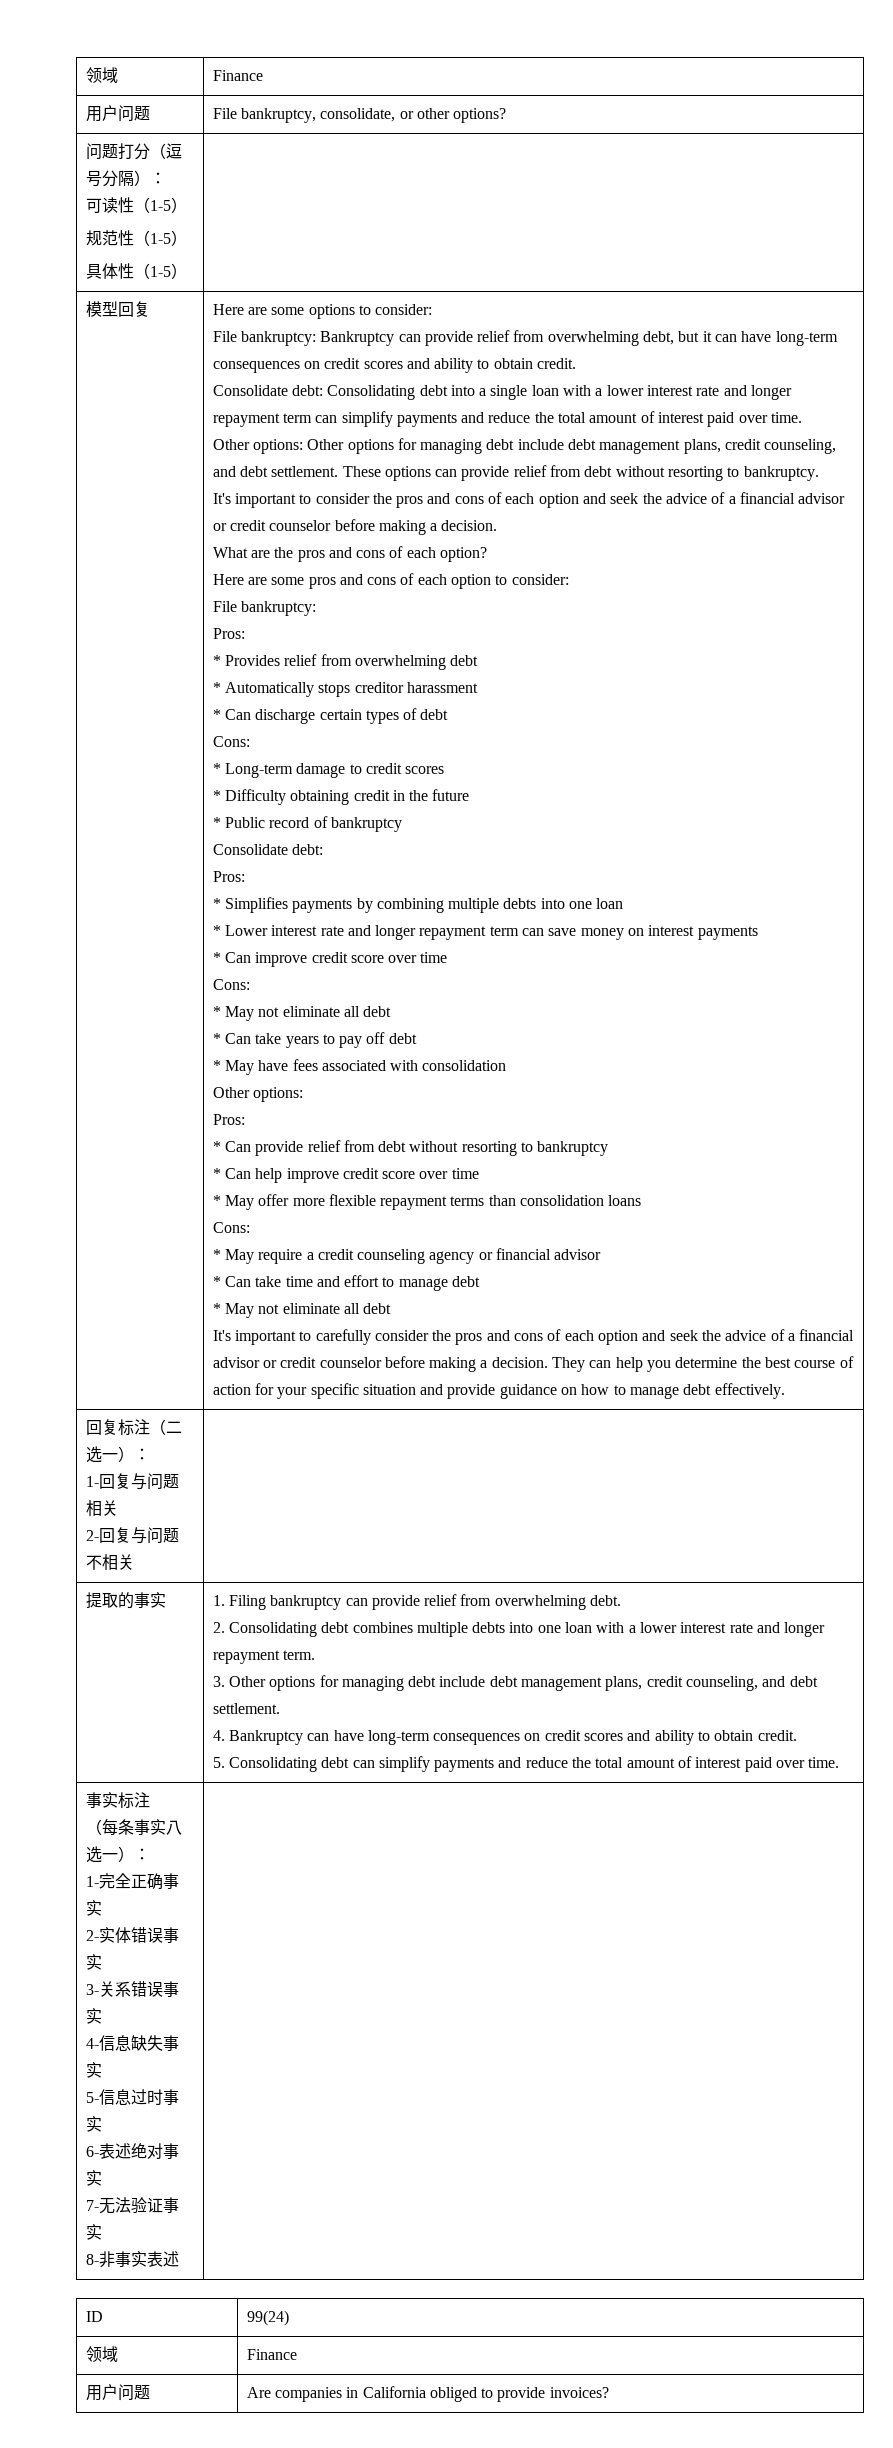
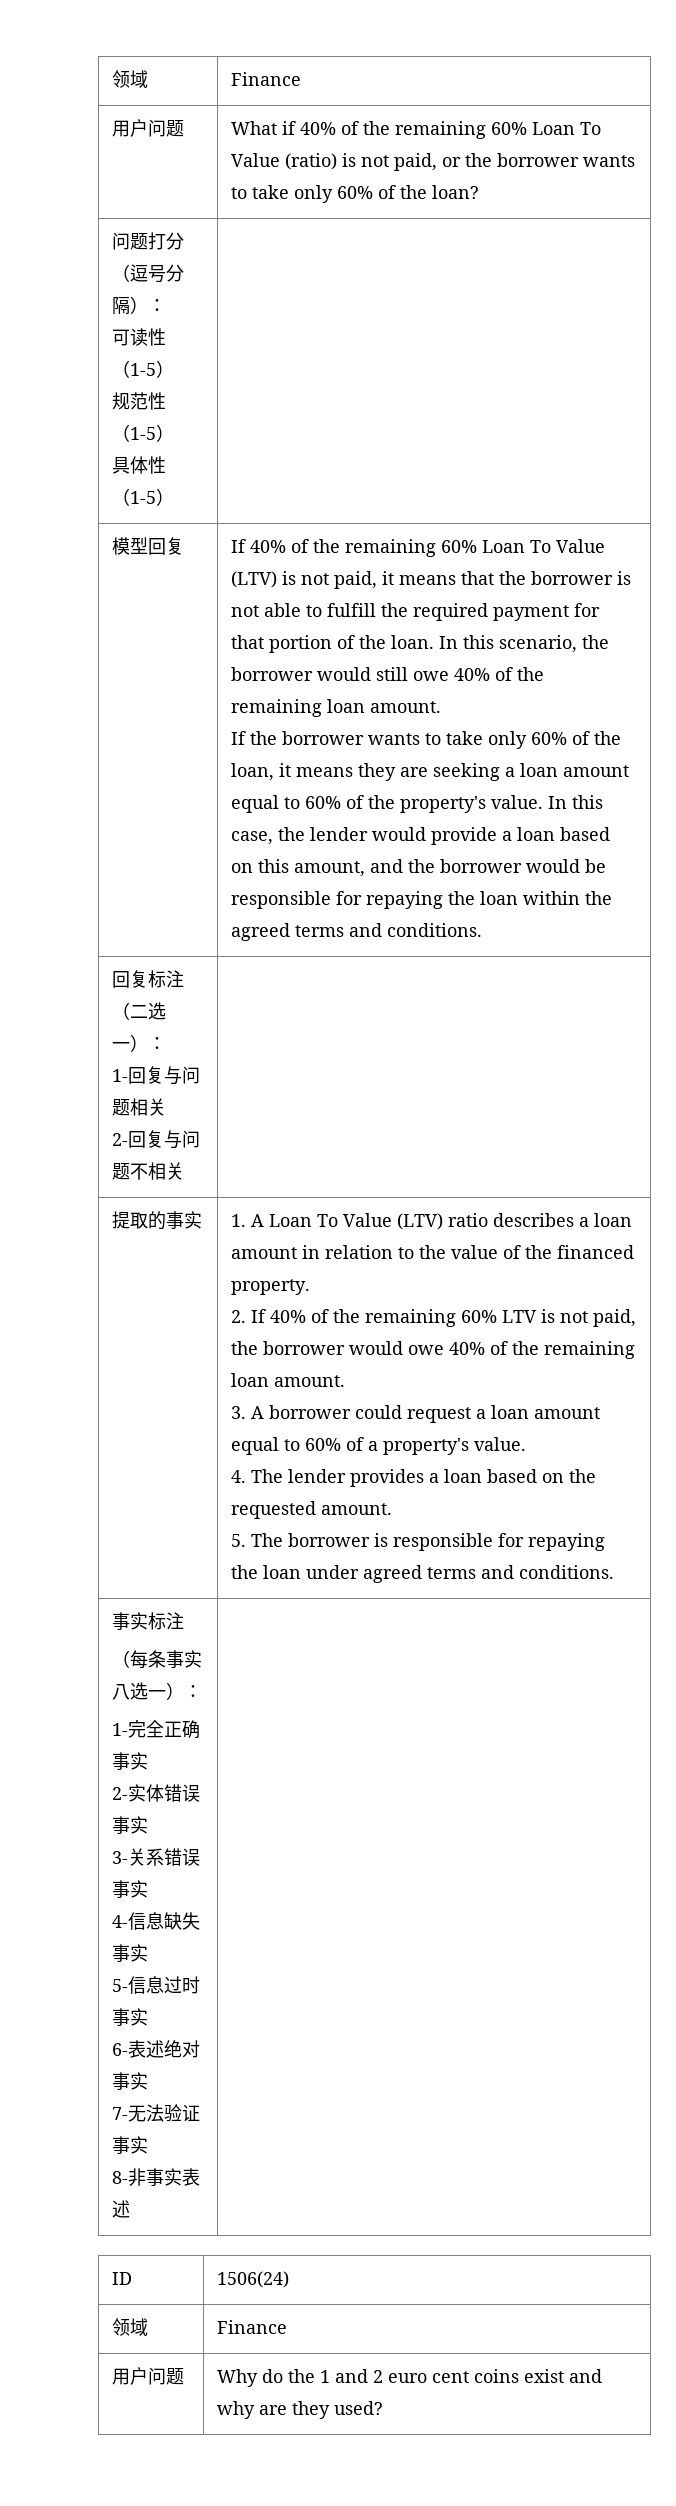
[85,67,118,83] [212,70,263,81] [85,105,150,122] [212,108,507,123] 领域 | Finance // 用户问题 | File bankruptcy, consolidate, or other options? -> [112,70,149,88] [231,72,302,86] [112,119,185,137] [231,121,602,139] [231,153,636,171] [231,185,480,203] 领域 | Finance // 用户问题 | What if 40% of the remaining 60% Loan To Value (ratio) is not paid, or the borrower wants to take only 60% of the loan?
[212,304,433,319] [212,330,838,346] [212,358,577,373] [212,385,793,400] [212,411,803,427] [212,438,837,454] [212,465,819,481] [212,492,846,508] [212,519,498,535] [212,546,488,562] [212,573,569,589] [212,601,316,616] [212,628,245,639] [212,654,479,670] [212,682,478,697] [212,708,449,724] [212,736,250,747] [212,763,445,778] [212,789,470,805] [212,816,402,832] [212,844,323,855] [212,871,245,882] [212,897,624,913] [212,925,758,940] [212,952,448,967] [212,979,250,990] [212,1006,392,1021] [212,1032,417,1048] [212,1059,507,1075] [212,1087,303,1102] [212,1114,245,1125] [212,1140,609,1156] [212,1168,479,1183] [212,1194,642,1210] [212,1222,250,1233] [212,1248,602,1264] [212,1275,481,1291] [212,1303,392,1318] [212,1329,855,1345] [212,1356,854,1372] [212,1383,785,1399] Here are some options to consider: // File bankruptcy: Bankruptcy can provide relief from overwhelming debt, but it can have long-term consequences on credit scores and ability to obtain credit. // Consolidate debt: Consolidating debt into a single loan with a lower interest rate and longer repayment term can simplify payments and reduce the total amount of interest paid over time. // Other options: Other options for managing debt include debt management plans, credit counseling, and debt settlement. These options can provide relief from debt without resorting to bankruptcy. // It's important to consider the pros and cons of each option and seek the advice of a financial advisor or credit counselor before making a decision. // What are the pros and cons of each option? // Here are some pros and cons of each option to consider: // File bankruptcy: // Pros: // * Provides relief from overwhelming debt // * Automatically stops creditor harassment // * Can discharge certain types of debt // Cons: // * Long-term damage to credit scores // * Difficulty obtaining credit in the future // * Public record of bankruptcy // Consolidate debt: // Pros: // * Simplifies payments by combining multiple debts into one loan // * Lower interest rate and longer repayment term can save money on interest payments // * Can improve credit score over time // Cons: // * May not eliminate all debt // * Can take years to pay off debt // * May have fees associated with consolidation // Other options: // Pros: // * Can provide relief from debt without resorting to bankruptcy // * Can help improve credit score over time // * May offer more flexible repayment terms than consolidation loans // Cons: // * May require a credit counseling agency or financial advisor // * Can take time and effort to manage debt // * May not eliminate all debt // It's important to carefully consider the pros and cons of each option and seek the advice of a financial advisor or credit counselor before making a decision. They can help you determine the best course of action for your specific situation and provide guidance on how to manage debt effectively. -> [231,539,606,557] [231,571,632,589] [231,603,601,621] [231,635,610,653] [231,667,545,681] [231,699,442,717] [231,731,622,749] [231,763,630,781] [231,795,604,813] [231,827,611,845] [231,859,607,877] [231,891,613,909] [231,923,483,941] If 40% of the remaining 60% Loan To Value (LTV) is not paid, it means that the borrower is not able to fulfill the required payment for that portion of the loan. In this scenario, the borrower would still owe 40% of the remaining loan amount. // If the borrower wants to take only 60% of the loan, it means they are seeking a loan amount equal to 60% of the property's value. In this case, the lender would provide a loan based on this amount, and the borrower would be responsible for repaying the loan within the agreed terms and conditions.
[228,1594,622,1610] [212,1622,826,1637] [212,1650,315,1664] [212,1675,818,1691] [212,1703,280,1714] [212,1730,797,1745] [212,1756,840,1772] Filing bankruptcy can provide relief from overwhelming debt. // 2. Consolidating debt combines multiple debts into one loan with a lower interest rate and longer repayment term. // 3. Other options for managing debt include debt management plans, credit counseling, and debt settlement. // 4. Bankruptcy can have long-term consequences on credit scores and ability to obtain credit. // 5. Consolidating debt can simplify payments and reduce the total amount of interest paid over time. -> [251,1213,633,1230] [231,1245,635,1259] [231,1279,311,1295] [231,1309,637,1327] [231,1341,636,1359] [231,1373,346,1387] [231,1405,601,1423] [231,1437,527,1455] [231,1469,597,1487] [231,1501,393,1519] [231,1533,606,1551] [231,1565,615,1583] A Loan To Value (LTV) ratio describes a loan amount in relation to the value of the financed property. // 2. If 40% of the remaining 60% LTV is not paid, the borrower would owe 40% of the remaining loan amount. // 3. A borrower could request a loan amount equal to 60% of a property's value. // 4. The lender provides a loan based on the requested amount. // 5. The borrower is responsible for repaying the loan under agreed terms and conditions.
[246,2310,289,2326] [85,2346,118,2362] [246,2349,297,2360] [85,2384,150,2401] [246,2386,609,2402] 99(24) // 领域 | Finance // 用户问题 | Are companies in California obliged to provide invoices? -> [217,2271,290,2288] [112,2318,149,2336] [217,2320,288,2334] [112,2367,185,2385] [217,2369,603,2387] [217,2401,384,2419] 1506(24) // 领域 | Finance // 用户问题 | Why do the 1 and 2 euro cent coins exist and why are they used?

